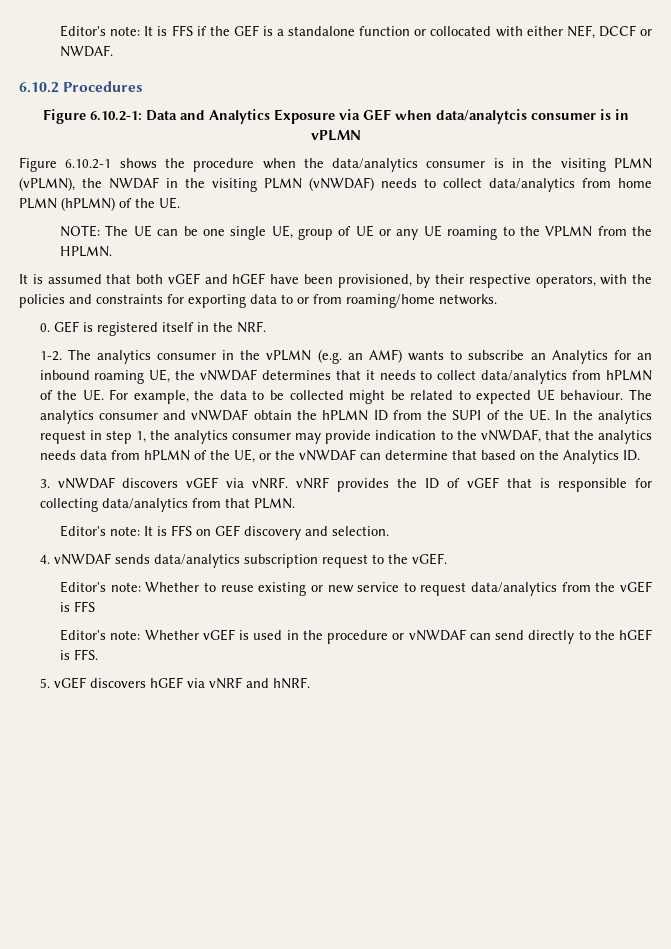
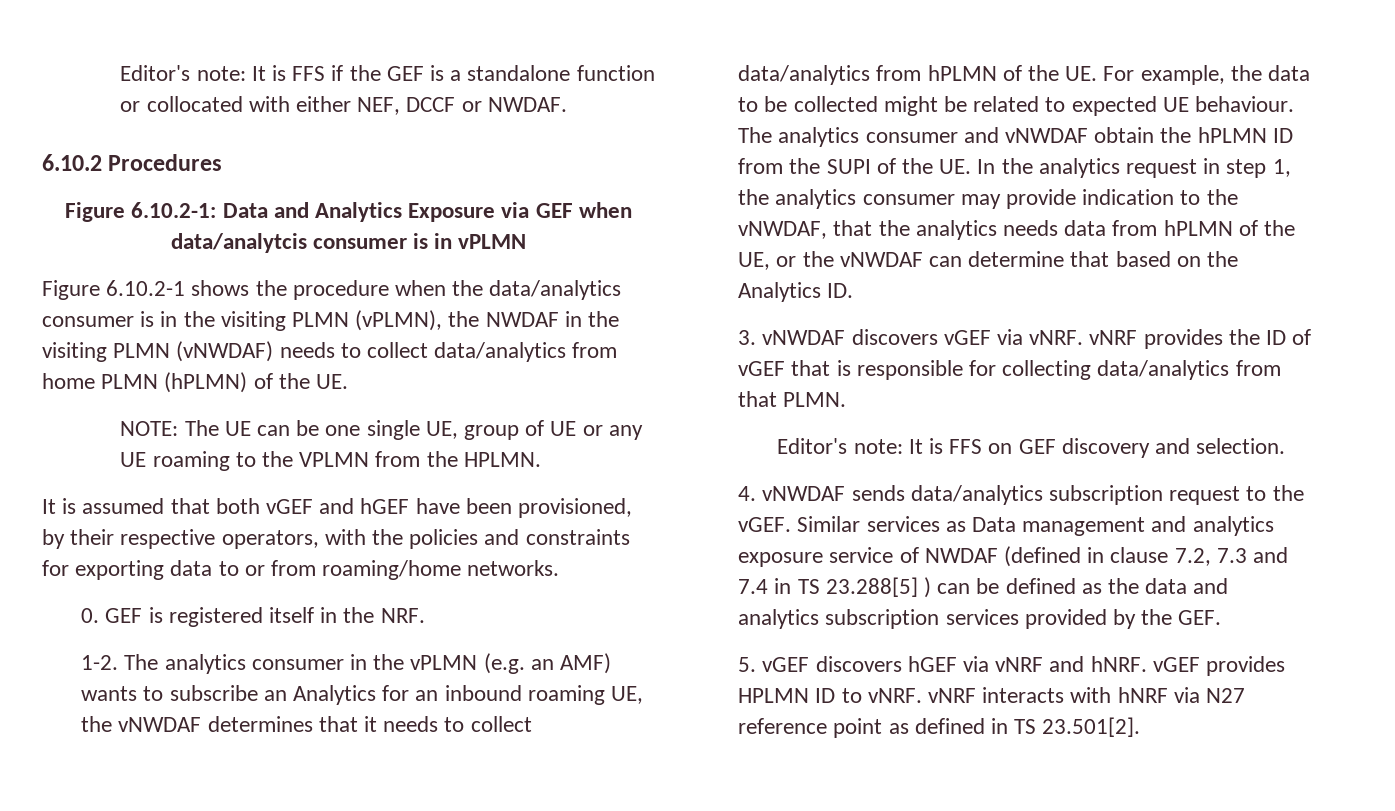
[60,581,653,596] [60,601,96,612] [60,629,652,644] [60,649,99,660] // Editor's note: Whether to reuse existing or new service to request data/analytics from the vGEF is FFS // Editor's note: Whether vGEF is used in the procedure or vNWDAF can send directly to the hGEF is FFS. -> [797,516,1274,536] [738,546,1289,567] [738,577,1229,598] [738,609,1222,629] Similar services as Data management and analytics exposure service of NWDAF (defined in clause 7.2, 7.3 and 7.4 in TS 23.288[5] ) can be defined as the data and analytics subscription services provided by the GEF.
(310, 683) none -> [1152,656,1286,676] [738,687,1246,703] [738,717,1141,738] vGEF provides HPLMN ID to vNRF. vNRF interacts with hNRF via N27 reference point as defined in TS 23.501[2].

